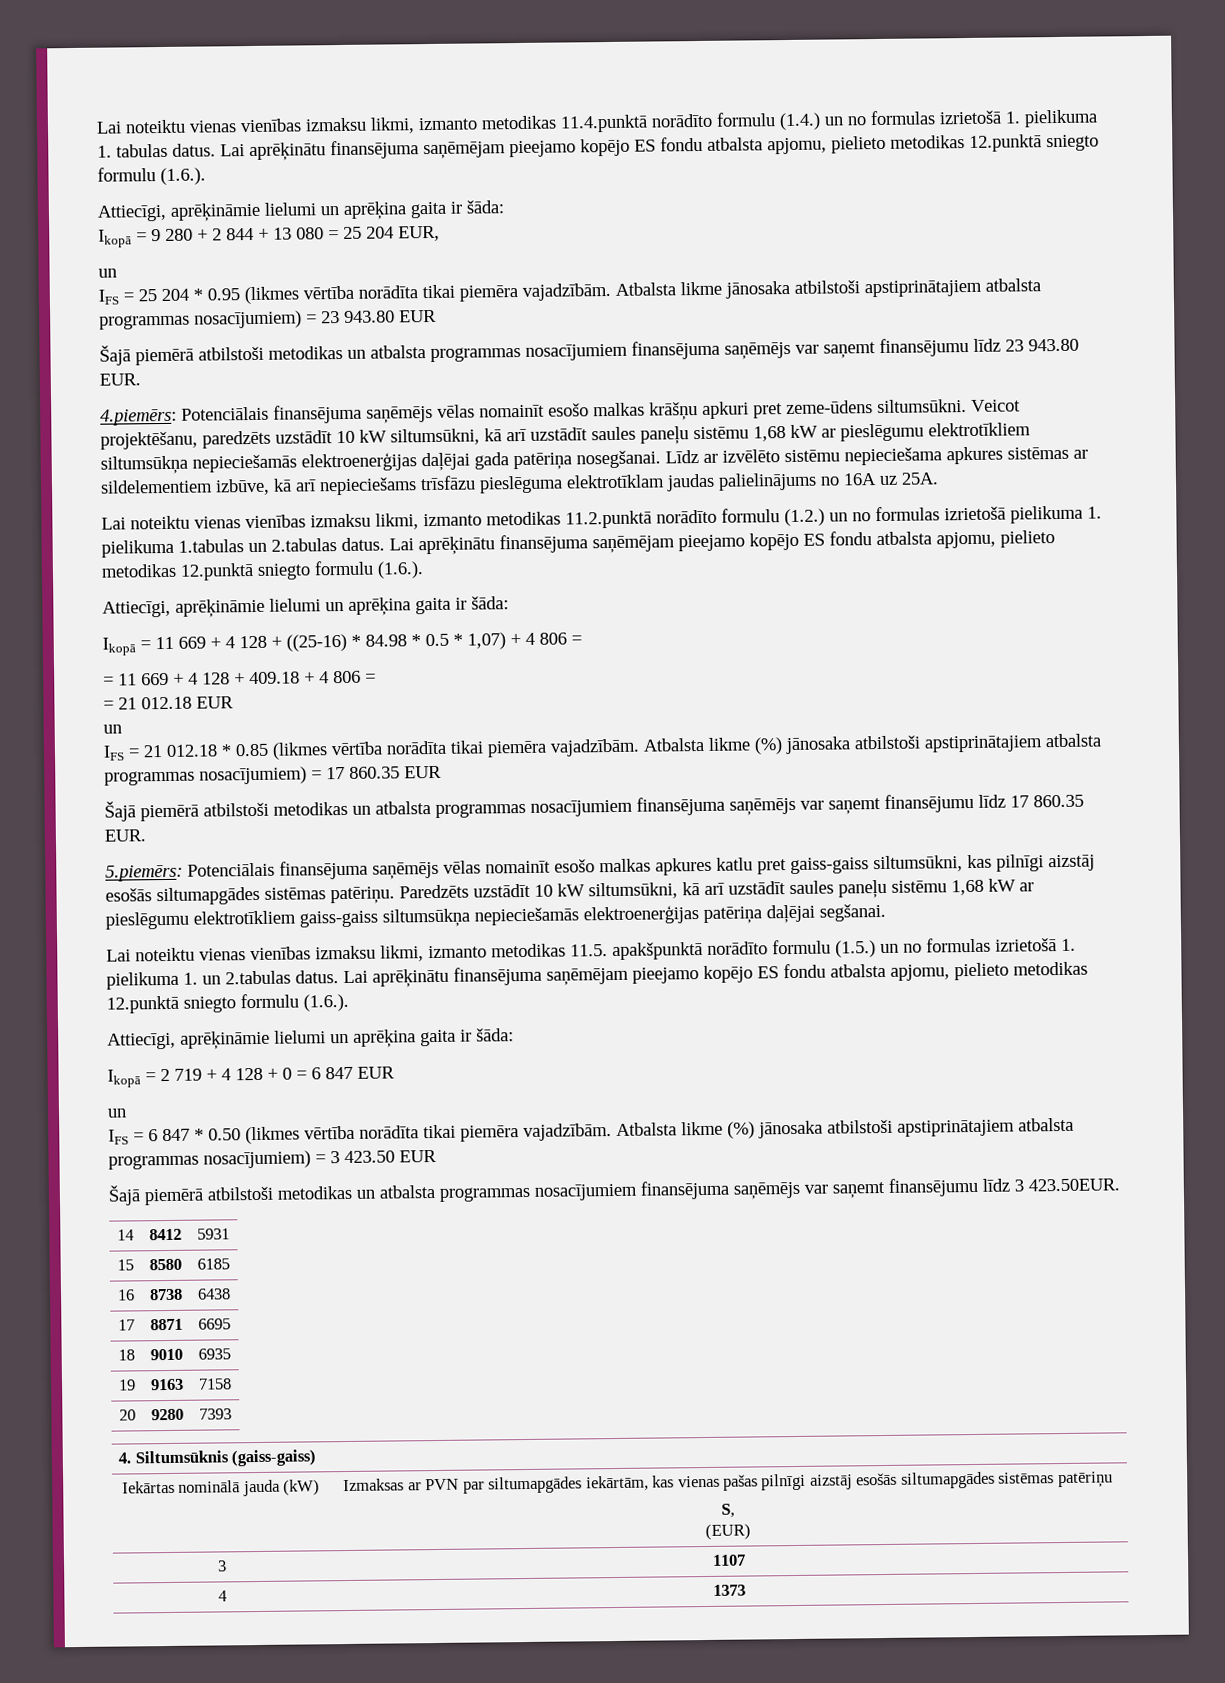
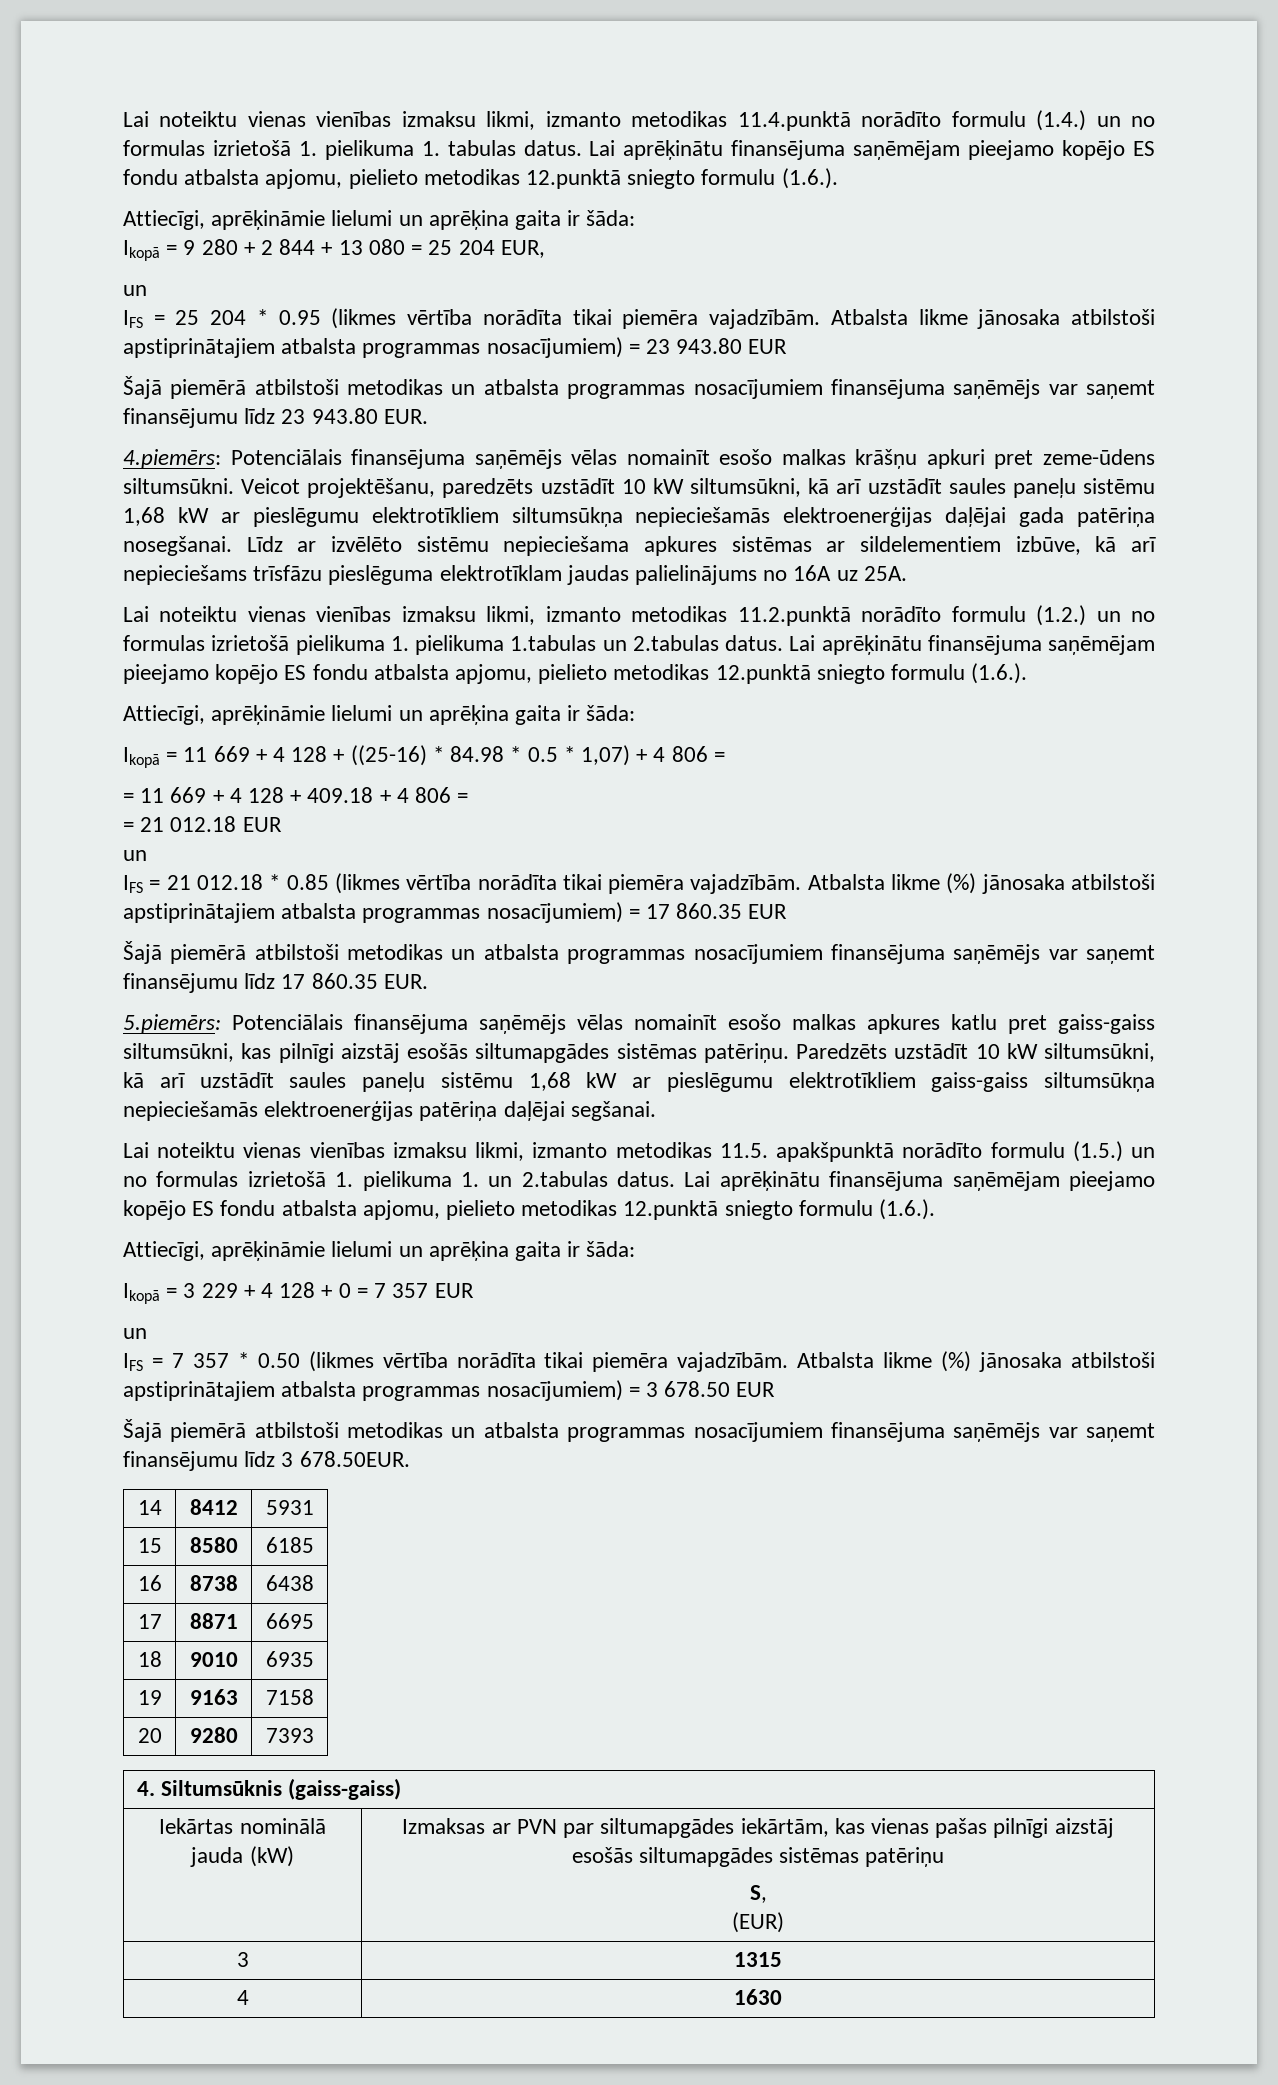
[160,1068,202,1082] 2 719 -> [183,1283,238,1298] 3 229
[311,1066,395,1080] [107,1108,127,1118] [108,1128,190,1145] 6 847 EUR // un // IFS = 6 847 -> [374,1283,474,1298] [123,1328,147,1339] [123,1353,229,1371] 7 357 EUR // un // IFS = 7 357
[344,1150,395,1164] 423.50 -> [664,1381,731,1397] 678.50
[1028,1178,1120,1192] 423.50EUR. -> [299,1451,410,1467] 678.50EUR.
[711,1554,746,1566] 1107 -> [734,1952,782,1967] 1315
[712,1584,746,1596] 1373 -> [734,1989,782,2005] 1630

